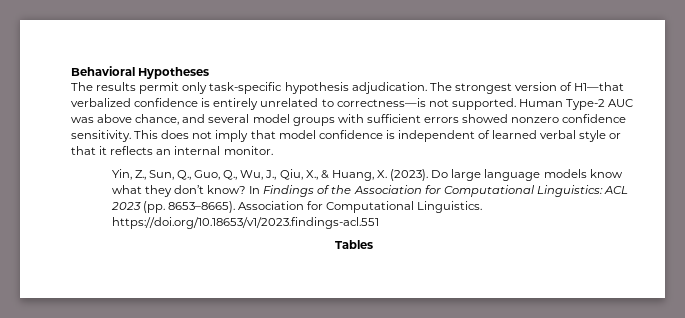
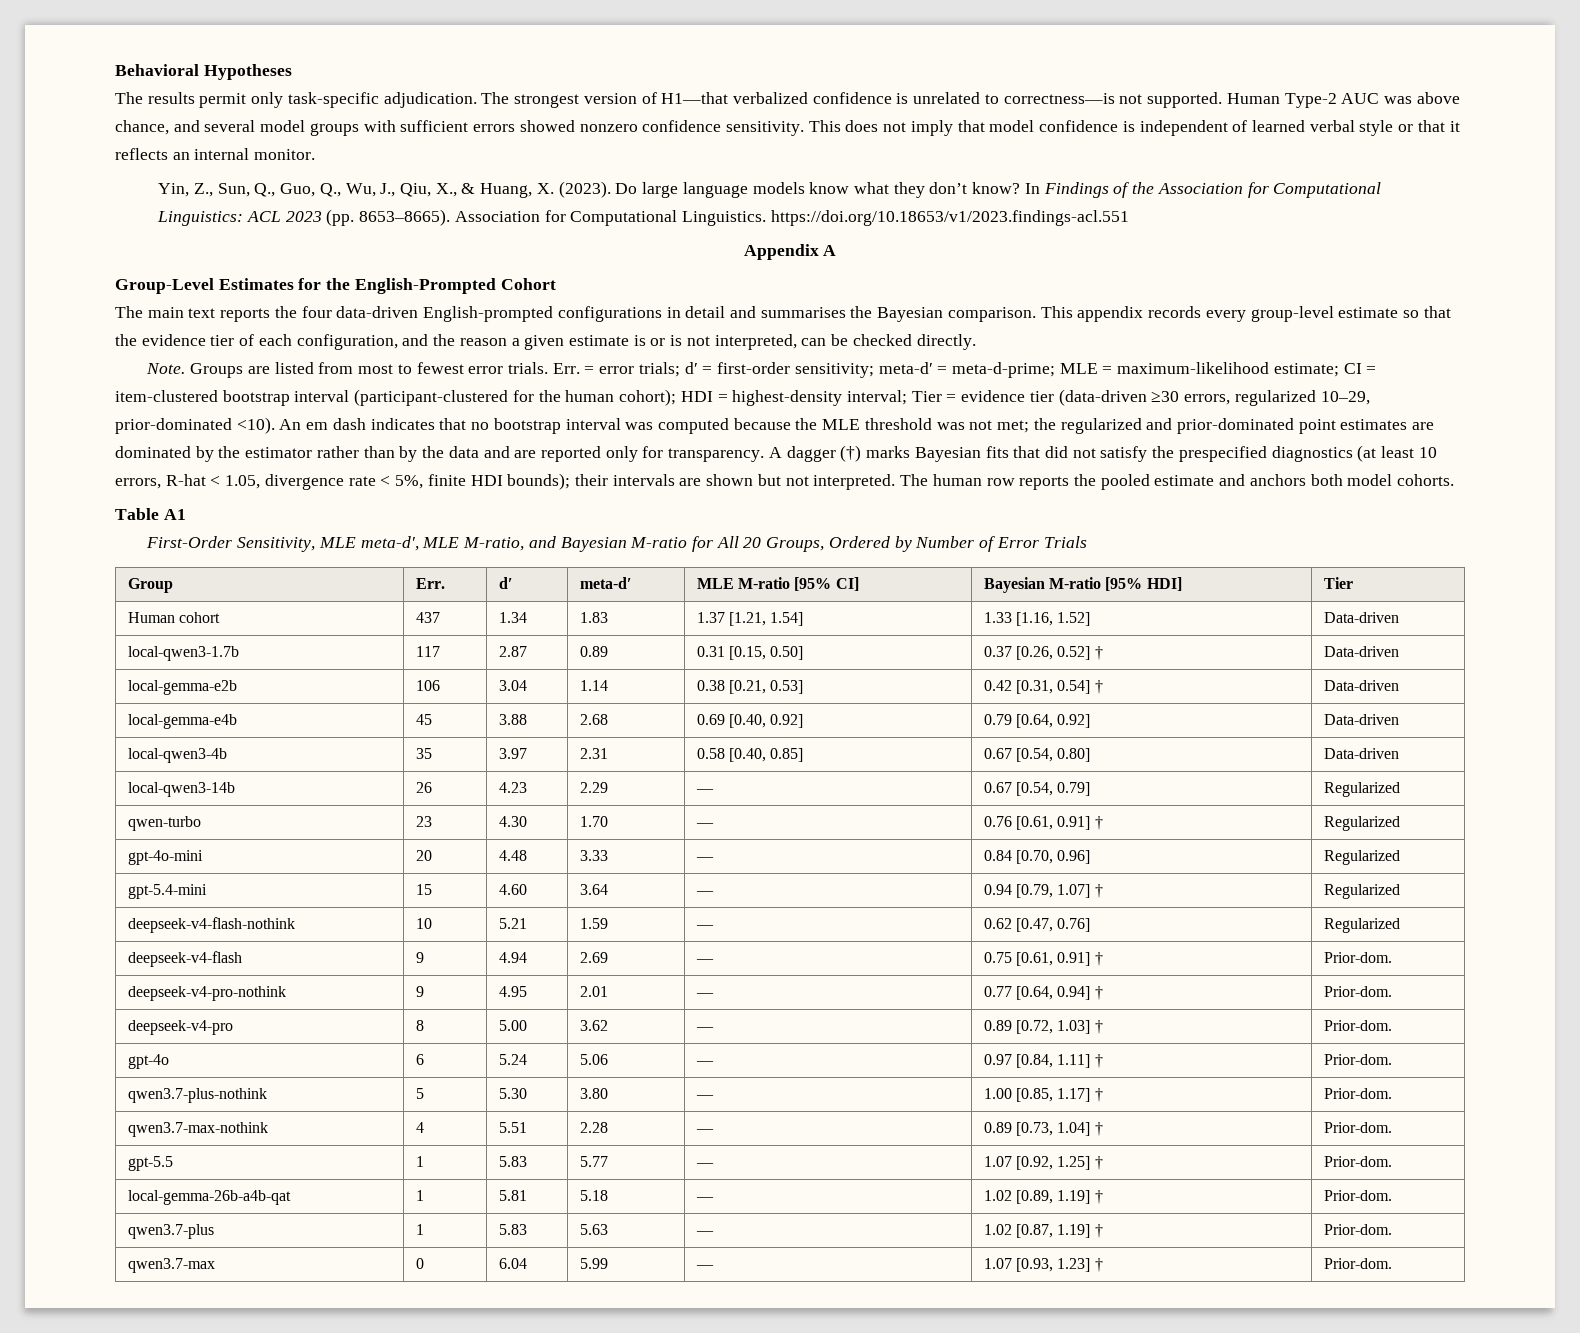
[284,82,349,94] hypothesis -> (379, 100) none
[213,98,259,110] entirely -> (909, 98) none
[334,240,373,249] Tables -> [743,244,837,260] [115,278,556,294] [115,306,1451,322] [115,334,976,350] [146,362,1377,378] [115,389,1370,406] [115,417,1435,434] [115,445,1437,462] [115,473,1455,490] [115,508,186,520] [146,536,1087,552] [127,578,173,593] [415,578,445,589] [498,577,513,589] [579,577,632,589] [696,577,859,591] [983,577,1182,593] [1323,577,1353,589] [127,612,221,623] [415,612,440,623] [498,612,527,623] [579,612,608,623] [696,612,804,626] [983,612,1091,626] [1323,612,1399,623] [127,646,239,661] [415,646,440,657] [498,646,527,657] [579,646,608,657] [696,646,804,660] [983,646,1103,660] [1323,646,1399,657] [127,680,237,695] [415,680,440,691] [498,680,527,691] [579,680,608,691] [696,680,804,694] [983,680,1103,694] [1323,680,1399,691] [127,714,237,729] [415,714,432,725] [498,714,527,725] [579,714,608,725] [696,714,804,728] [983,714,1091,728] [1323,714,1399,725] [127,748,227,763] [415,748,432,759] [498,748,527,759] [579,748,608,759] [696,748,804,762] [983,748,1091,762] [1323,748,1399,759] [127,782,235,797] [415,782,432,793] [498,782,527,793] [579,782,608,793] [695,789,714,793] [983,782,1091,796] [1323,782,1400,797] [127,816,201,831] [415,816,432,827] [498,816,527,827] [579,816,608,827] [695,823,714,827] [983,816,1103,830] [1323,816,1400,831] [127,850,203,865] [415,850,432,861] [498,850,527,861] [579,850,608,861] [695,857,714,861] [983,850,1091,864] [1323,850,1400,865] [127,884,207,899] [415,884,432,895] [498,884,527,895] [579,884,608,895] [695,891,714,895] [983,884,1103,898] [1323,884,1400,899] [127,917,295,933] [415,918,432,929] [498,918,527,929] [579,918,608,929] [695,925,714,929] [983,918,1091,932] [1323,918,1400,933] [127,951,242,967] [415,952,424,963] [498,952,527,963] [579,952,608,963] [695,959,714,963] [983,952,1103,966] [1323,952,1392,963] [127,986,286,1001] [415,986,424,997] [498,986,527,997] [579,986,608,997] [695,993,714,997] [983,986,1103,1000] [1323,986,1392,997] [127,1020,233,1035] [415,1020,424,1031] [498,1020,527,1031] [579,1020,608,1031] [695,1027,714,1031] [983,1020,1103,1034] [1323,1020,1392,1031] [127,1054,169,1069] [415,1054,424,1065] [498,1054,527,1065] [579,1054,608,1065] [695,1061,714,1065] [983,1054,1103,1068] [1323,1054,1392,1065] [127,1088,267,1103] [415,1088,424,1099] [498,1088,527,1099] [579,1088,608,1099] [695,1095,714,1099] [983,1088,1103,1102] [1323,1088,1392,1099] [127,1122,268,1137] [415,1122,424,1133] [498,1122,527,1133] [579,1122,608,1133] [695,1129,714,1133] [983,1122,1103,1136] [1323,1122,1392,1133] [127,1156,173,1171] [415,1156,424,1167] [498,1156,527,1167] [579,1156,608,1167] [695,1163,714,1167] [983,1156,1103,1170] [1323,1156,1392,1167] [127,1190,291,1205] [415,1190,424,1201] [498,1190,527,1201] [579,1190,608,1201] [695,1197,714,1201] [983,1190,1103,1204] [1323,1190,1392,1201] [127,1224,214,1239] [415,1224,424,1235] [498,1224,527,1235] [579,1224,608,1235] [695,1231,714,1235] [983,1224,1103,1238] [1323,1224,1392,1235] [127,1258,215,1273] [415,1258,424,1269] [498,1258,527,1269] [579,1258,608,1269] [695,1265,714,1269] [983,1258,1103,1272] [1323,1258,1392,1269] Appendix A // Group-Level Estimates for the English-Prompted Cohort // The main text reports the four data-driven English-prompted configurations in detail and summarises the Bayesian comparison. This appendix records every group-level estimate so that the evidence tier of each configuration, and the reason a given estimate is or is not interpreted, can be checked directly. // Note. Groups are listed from most to fewest error trials. Err. = error trials; d′ = first-order sensitivity; meta-d′ = meta-d-prime; MLE = maximum-likelihood estimate; CI = item-clustered bootstrap interval (participant-clustered for the human cohort); HDI = highest-density interval; Tier = evidence tier (data-driven ≥30 errors, regularized 10–29, prior-dominated <10). An em dash indicates that no bootstrap interval was computed because the MLE threshold was not met; the regularized and prior-dominated point estimates are dominated by the estimator rather than by the data and are reported only for transparency. A dagger (†) marks Bayesian fits that did not satisfy the prespecified diagnostics (at least 10 errors, R-hat < 1.05, divergence rate < 5%, finite HDI bounds); their intervals are shown but not interpreted. The human row reports the pooled estimate and anchors both model cohorts. // Table A1 // First-Order Sensitivity, MLE meta-d′, MLE M-ratio, and Bayesian M-ratio for All 20 Groups, Ordered by Number of Error Trials // Group | Err. | d′ | meta-d′ | MLE M-ratio [95% CI] | Bayesian M-ratio [95% HDI] | Tier // Human cohort | 437 | 1.34 | 1.83 | 1.37 [1.21, 1.54] | 1.33 [1.16, 1.52] | Data-driven // local-qwen3-1.7b | 117 | 2.87 | 0.89 | 0.31 [0.15, 0.50] | 0.37 [0.26, 0.52] † | Data-driven // local-gemma-e2b | 106 | 3.04 | 1.14 | 0.38 [0.21, 0.53] | 0.42 [0.31, 0.54] † | Data-driven // local-gemma-e4b | 45 | 3.88 | 2.68 | 0.69 [0.40, 0.92] | 0.79 [0.64, 0.92] | Data-driven // local-qwen3-4b | 35 | 3.97 | 2.31 | 0.58 [0.40, 0.85] | 0.67 [0.54, 0.80] | Data-driven // local-qwen3-14b | 26 | 4.23 | 2.29 | — | 0.67 [0.54, 0.79] | Regularized // qwen-turbo | 23 | 4.30 | 1.70 | — | 0.76 [0.61, 0.91] † | Regularized // gpt-4o-mini | 20 | 4.48 | 3.33 | — | 0.84 [0.70, 0.96] | Regularized // gpt-5.4-mini | 15 | 4.60 | 3.64 | — | 0.94 [0.79, 1.07] † | Regularized // deepseek-v4-flash-nothink | 10 | 5.21 | 1.59 | — | 0.62 [0.47, 0.76] | Regularized // deepseek-v4-flash | 9 | 4.94 | 2.69 | — | 0.75 [0.61, 0.91] † | Prior-dom. // deepseek-v4-pro-nothink | 9 | 4.95 | 2.01 | — | 0.77 [0.64, 0.94] † | Prior-dom. // deepseek-v4-pro | 8 | 5.00 | 3.62 | — | 0.89 [0.72, 1.03] † | Prior-dom. // gpt-4o | 6 | 5.24 | 5.06 | — | 0.97 [0.84, 1.11] † | Prior-dom. // qwen3.7-plus-nothink | 5 | 5.30 | 3.80 | — | 1.00 [0.85, 1.17] † | Prior-dom. // qwen3.7-max-nothink | 4 | 5.51 | 2.28 | — | 0.89 [0.73, 1.04] † | Prior-dom. // gpt-5.5 | 1 | 5.83 | 5.77 | — | 1.07 [0.92, 1.25] † | Prior-dom. // local-gemma-26b-a4b-qat | 1 | 5.81 | 5.18 | — | 1.02 [0.89, 1.19] † | Prior-dom. // qwen3.7-plus | 1 | 5.83 | 5.63 | — | 1.02 [0.87, 1.19] † | Prior-dom. // qwen3.7-max | 0 | 6.04 | 5.99 | — | 1.07 [0.93, 1.23] † | Prior-dom.

